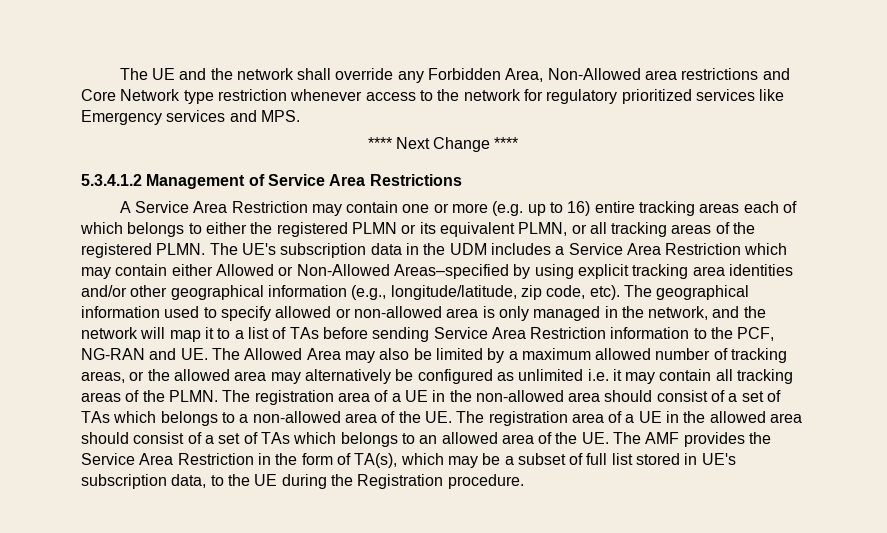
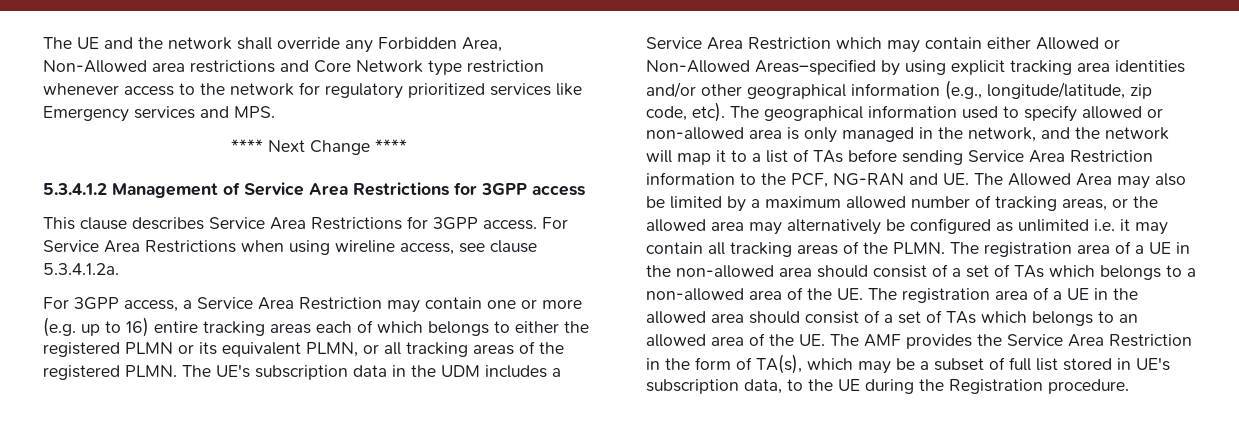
[119,201,131,213] // A -> [454,182,585,196] [43,216,568,230] [43,240,537,255] [43,263,119,275] [43,297,192,312] for 3GPP access // This clause describes Service Area Restrictions for 3GPP access. For Service Area Restrictions when using wireline access, see clause 5.3.4.1.2a. // For 3GPP access, a

